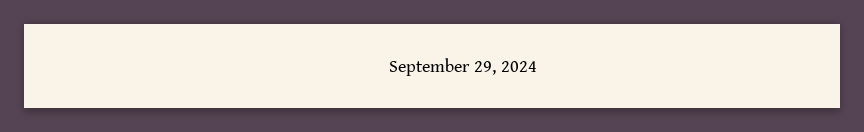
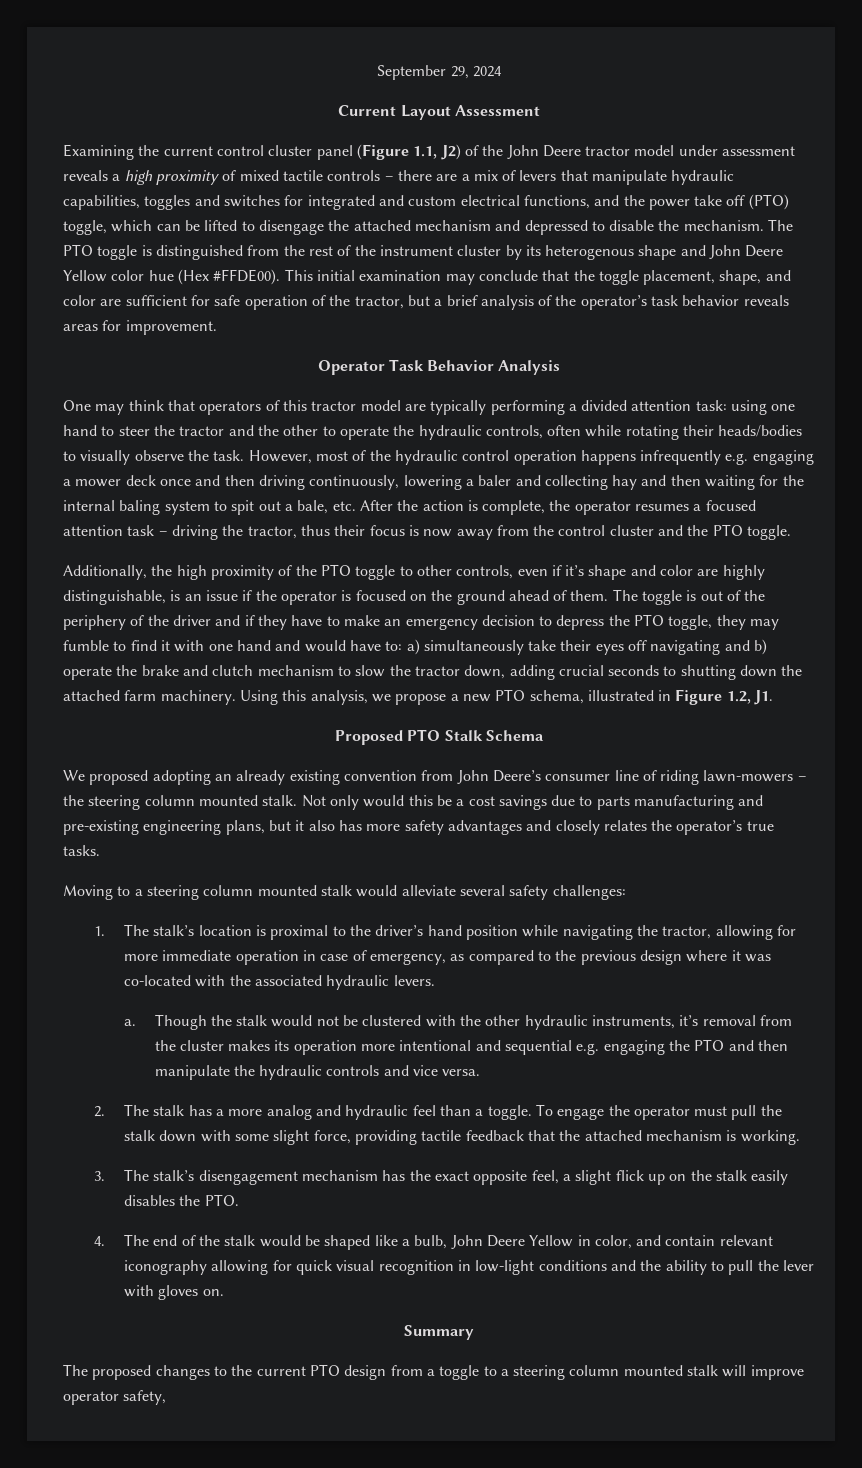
(537, 66) none -> [338,105,540,120] [63,144,796,160] [63,170,735,185] [63,194,789,210] [63,219,794,235] [63,244,784,260] [63,269,791,285] [63,295,789,310] [63,320,217,335] [317,359,561,375] [63,400,796,415] [63,425,803,440] [63,450,814,465] [63,475,804,490] [63,500,756,515] [63,524,792,540] [63,564,765,580] [63,589,766,605] [63,614,780,630] [63,639,768,655] [63,665,803,680] [63,689,774,705] [335,729,544,745] [63,770,807,785] [63,795,764,810] [63,820,774,835] [63,845,100,856] [63,885,626,900] [93,924,796,940] [124,950,771,965] [124,975,435,990] [124,1014,793,1030] [154,1039,789,1055] [154,1065,481,1080] [93,1104,782,1120] [124,1130,800,1145] [93,1169,789,1185] [124,1194,239,1206] [93,1234,773,1250] [124,1260,814,1275] [124,1285,224,1300] [404,1325,474,1340] [63,1364,804,1380] [63,1390,167,1405] // Current Layout Assessment // Examining the current control cluster panel (Figure 1.1, J2) of the John Deere tractor model under assessment reveals a high proximity of mixed tactile controls – there are a mix of levers that manipulate hydraulic capabilities, toggles and switches for integrated and custom electrical functions, and the power take off (PTO) toggle, which can be lifted to disengage the attached mechanism and depressed to disable the mechanism. The PTO toggle is distinguished from the rest of the instrument cluster by its heterogenous shape and John Deere Yellow color hue (Hex #FFDE00). This initial examination may conclude that the toggle placement, shape, and color are sufficient for safe operation of the tractor, but a brief analysis of the operator’s task behavior reveals areas for improvement. // Operator Task Behavior Analysis // One may think that operators of this tractor model are typically performing a divided attention task: using one hand to steer the tractor and the other to operate the hydraulic controls, often while rotating their heads/bodies to visually observe the task. However, most of the hydraulic control operation happens infrequently e.g. engaging a mower deck once and then driving continuously, lowering a baler and collecting hay and then waiting for the internal baling system to spit out a bale, etc. After the action is complete, the operator resumes a focused attention task – driving the tractor, thus their focus is now away from the control cluster and the PTO toggle. // Additionally, the high proximity of the PTO toggle to other controls, even if it’s shape and color are highly distinguishable, is an issue if the operator is focused on the ground ahead of them. The toggle is out of the periphery of the driver and if they have to make an emergency decision to depress the PTO toggle, they may fumble to find it with one hand and would have to: a) simultaneously take their eyes off navigating and b) operate the brake and clutch mechanism to slow the tractor down, adding crucial seconds to shutting down the attached farm machinery. Using this analysis, we propose a new PTO schema, illustrated in Figure 1.2, J1. // Proposed PTO Stalk Schema // We proposed adopting an already existing convention from John Deere’s consumer line of riding lawn-mowers – the steering column mounted stalk. Not only would this be a cost savings due to parts manufacturing and pre-existing engineering plans, but it also has more safety advantages and closely relates the operator’s true tasks. // Moving to a steering column mounted stalk would alleviate several safety challenges: // 1. The stalk’s location is proximal to the driver’s hand position while navigating the tractor, allowing for more immediate operation in case of emergency, as compared to the previous design where it was co-located with the associated hydraulic levers. // a. Though the stalk would not be clustered with the other hydraulic instruments, it’s removal from the cluster makes its operation more intentional and sequential e.g. engaging the PTO and then manipulate the hydraulic controls and vice versa. // 2. The stalk has a more analog and hydraulic feel than a toggle. To engage the operator must pull the stalk down with some slight force, providing tactile feedback that the attached mechanism is working. // 3. The stalk’s disengagement mechanism has the exact opposite feel, a slight flick up on the stalk easily disables the PTO. // 4. The end of the stalk would be shaped like a bulb, John Deere Yellow in color, and contain relevant iconography allowing for quick visual recognition in low-light conditions and the ability to pull the lever with gloves on. // Summary // The proposed changes to the current PTO design from a toggle to a steering column mounted stalk will improve operator safety,

